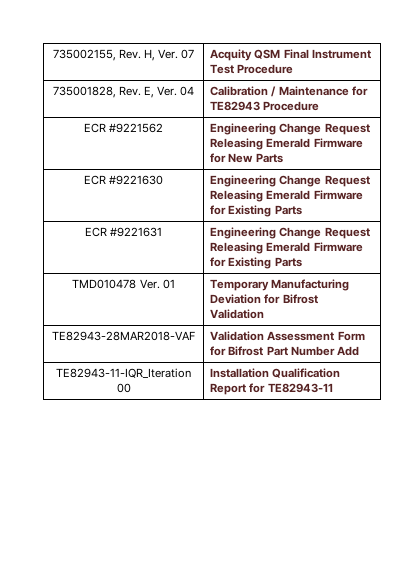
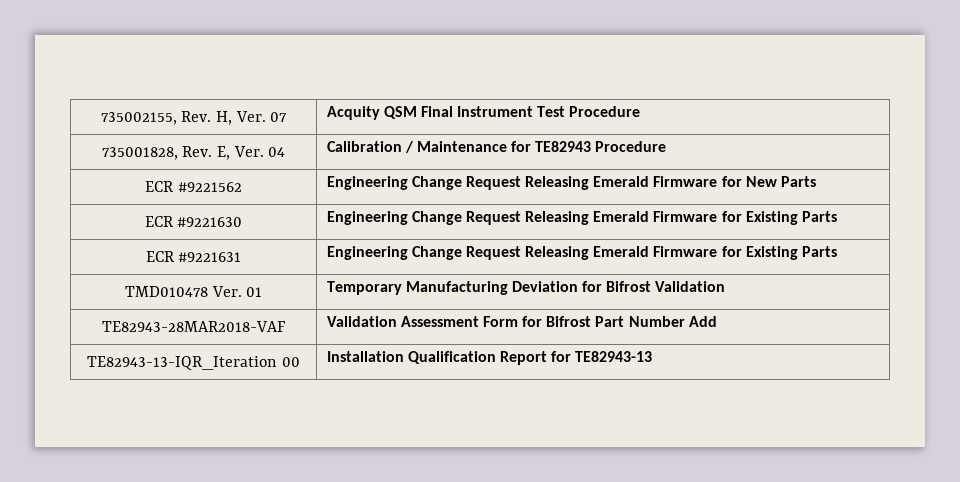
[56,368,191,378] TE82943-11-IQR_Iteration -> [87,356,278,370] TE82943-13-IQR_Iteration
[267,383,333,393] TE82943-11 -> [575,351,653,362] TE82943-13

